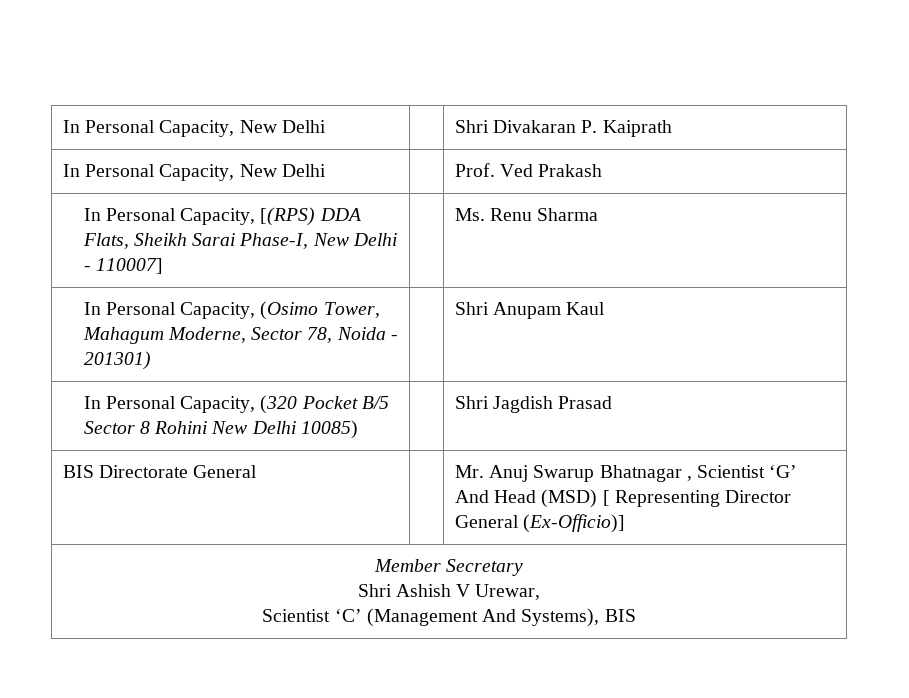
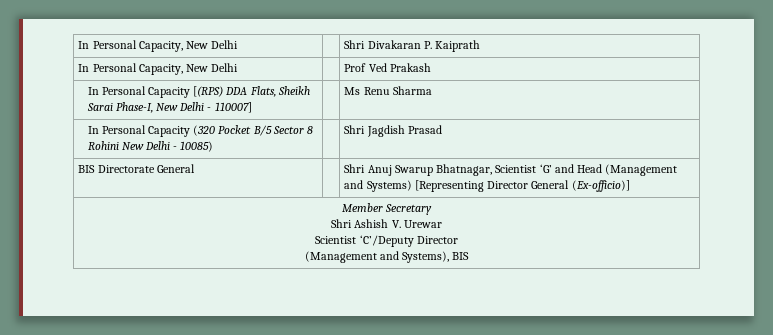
[454,163,495,177] Prof. -> [344,63,367,72] Prof
[180,208,256,225] Capacity, -> [148,87,191,98] Capacity
[454,208,485,221] Ms. -> [344,87,361,95] Ms
[180,301,380,320] [82,327,398,344] [83,351,151,370] [454,302,606,319] [83,396,256,413] Capacity, (Osimo Tower, Mahagum Moderne, Sector 78, Noida - 201301) | | Shri Anupam Kaul // In Personal Capacity, -> [148,126,191,137] Capacity
(296, 427) none -> [173,146,178,150] -
[454,465,484,478] Mr. -> [344,164,366,173] Shri
[599,465,798,482] [454,489,720,508] Bhatnagar , Scientist ‘G’ And Head (MSD) [ Representing -> [436,164,678,176] [344,180,484,192] Bhatnagar, Scientist ‘G’ and Head (Management and Systems) [Representing
[523,514,626,533] (Ex-Officio)] -> [571,180,630,192] (Ex-officio)]
[456,584,541,600] [262,608,517,627] V Urewar, // Scientist ‘C’ (Management And -> [391,220,442,228] [315,235,458,247] [304,251,399,263] V. Urewar // Scientist ‘C’/Deputy Director // (Management and

